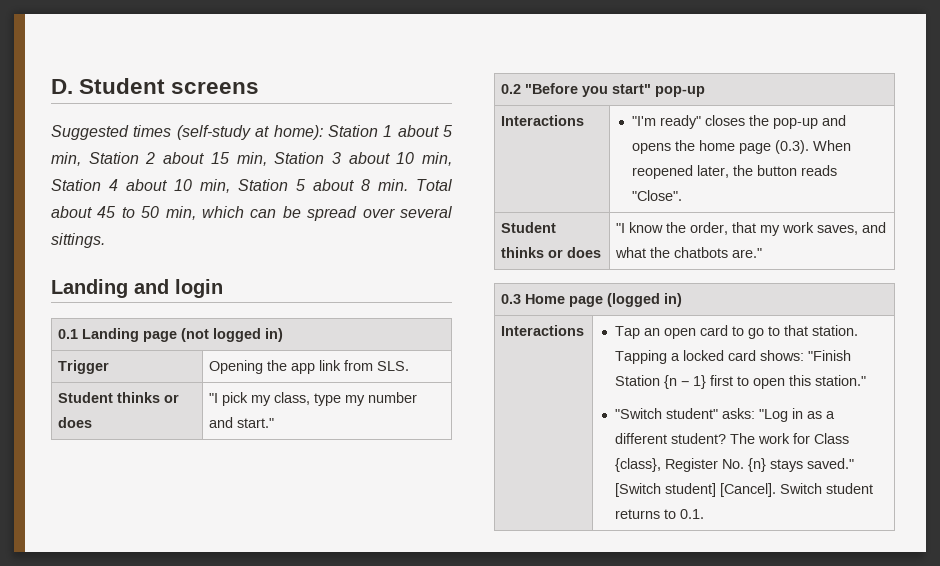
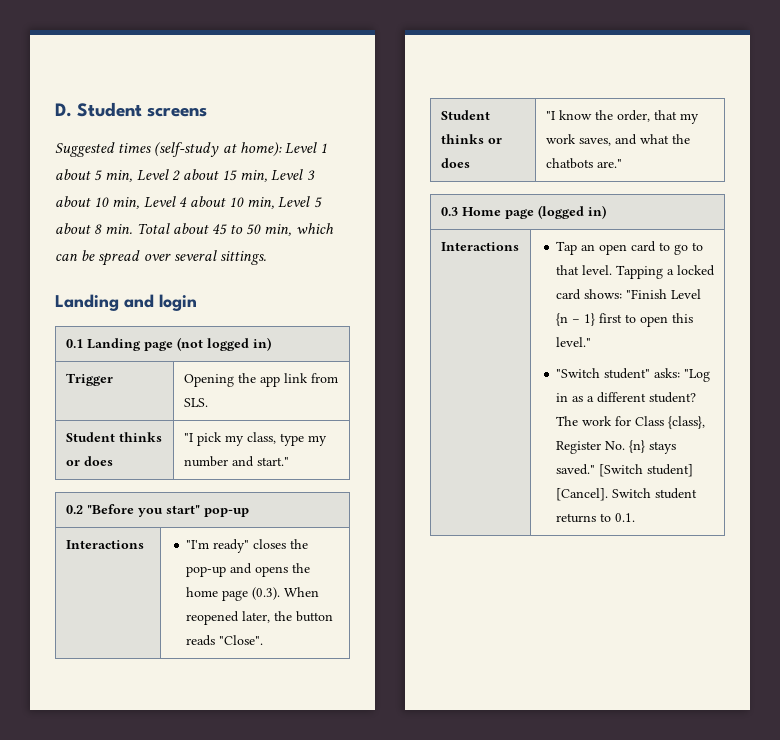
[327,125,378,137] Station -> [284,142,317,154] Level
[88,152,139,164] Station -> [136,169,169,181] Level
[274,152,325,164] Station -> [271,169,304,181] Level
[51,179,101,191] Station -> [143,196,176,208] Level
[238,179,288,191] Station -> [278,196,311,208] Level
[812,325,859,336] station. -> [582,265,613,275] level.
[615,375,661,386] Station -> [671,289,702,299] Level
[815,375,867,386] station." -> [556,337,592,347] level."

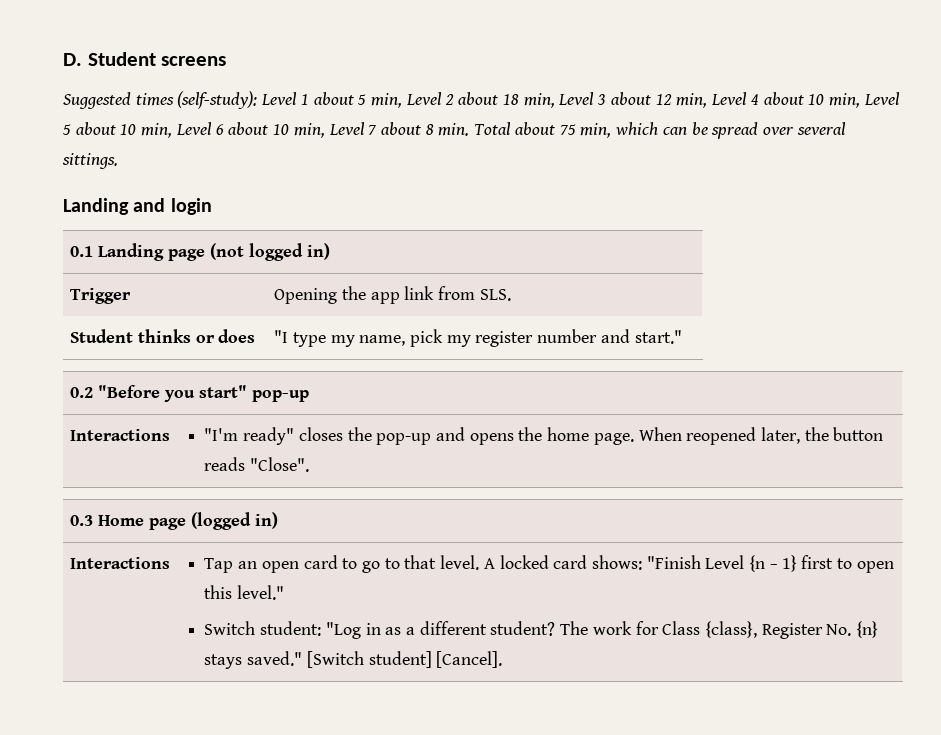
[154,142,282,157] (self-study at home): -> [177,91,258,109] (self-study):
[222,170,238,181] 15 -> [502,94,519,105] 18
[94,197,110,207] 10 -> [655,94,672,105] 12
(91, 228) none -> [120,122,421,138] 10 min, Level 6 about 10 min, Level 7 about
[211,224,262,235] 45 to 50 -> [559,124,576,135] 75
[196,432,327,446] pick my class, type my -> [292,329,534,347] type my name, pick my register
[222,587,281,601] page (0.3). -> [593,433,634,445] page.
[440,110,490,120] [440,134,502,144] [440,158,470,168] [545,110,699,124] [545,134,690,146] [545,158,622,169] // Student thinks or does | "I know the order, that my work saves, and what the chatbots are." -> (310, 464) none
[616,265,675,279] Tapping a -> [483,558,495,569] A
[556,368,681,379] "Switch student" asks: -> [204,621,322,636] Switch student:
[612,488,698,499] [556,513,636,523] Switch student returns to 0.1. -> (503, 659) none

